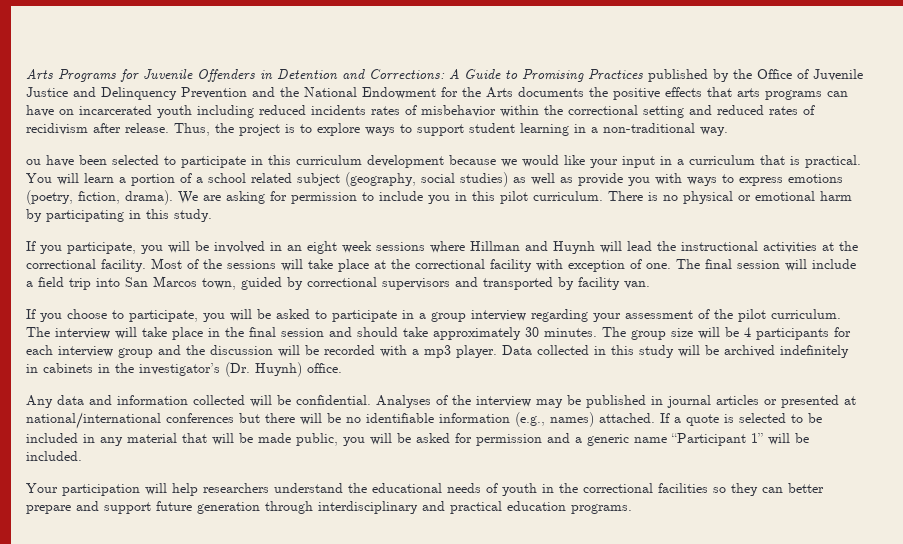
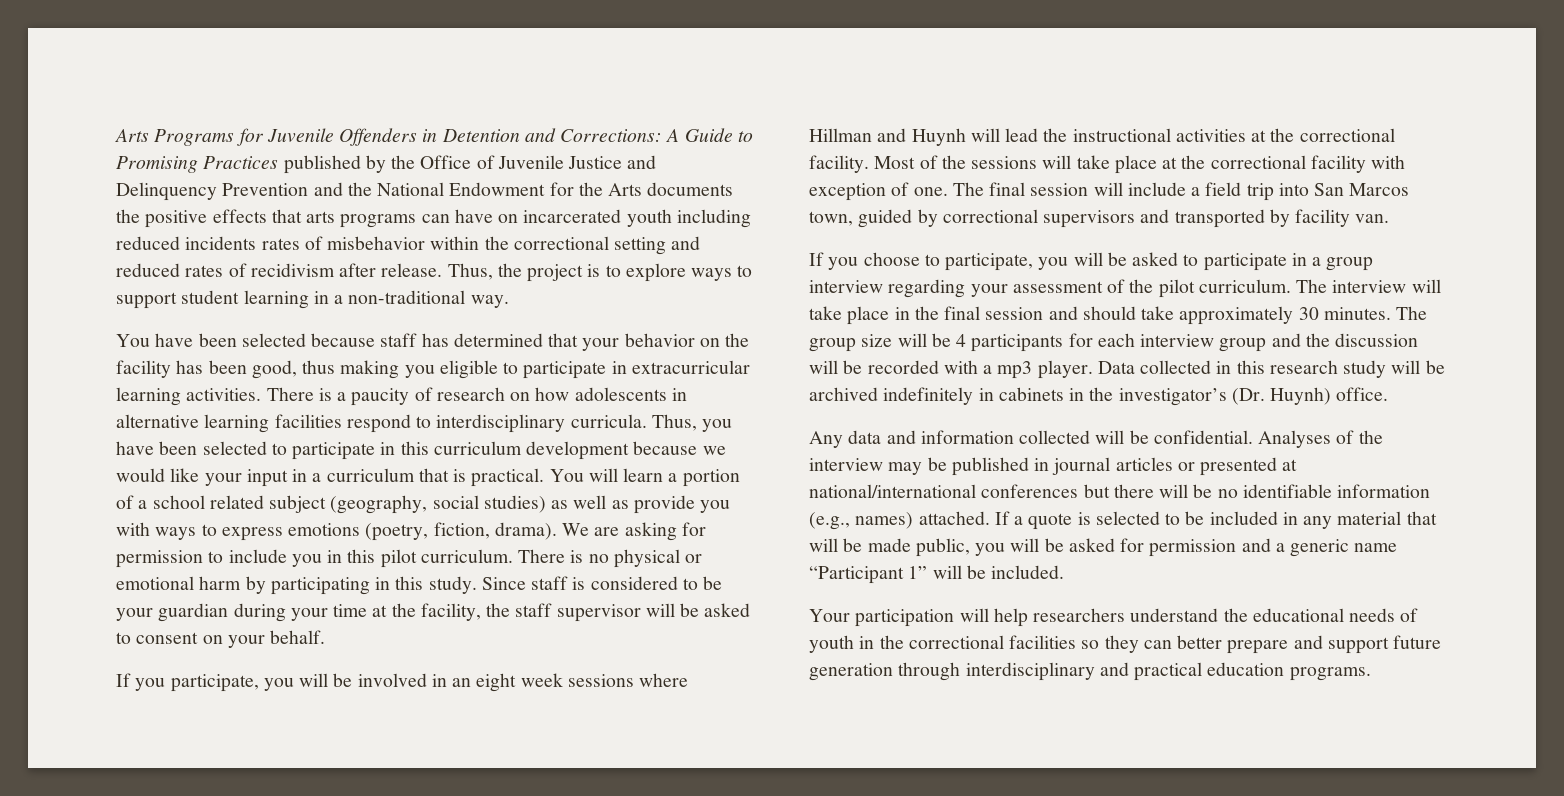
[26,159,41,165] ou -> [116,333,750,351] [116,360,750,379] [116,387,687,406] [116,414,733,433] You have been selected because staff has determined that your behavior on the facility has been good, thus making you eligible to participate in extracurricular learning activities. There is a paucity of research on how adolescents in alternative learning facilities respond to interdisciplinary curricula. Thus, you
(212, 215) none -> [481,576,723,590] [116,603,751,622] [116,630,326,648] Since staff is considered to be your guardian during your time at the facility, the staff supervisor will be asked to consent on your behalf.
(634, 350) none -> [1269,360,1338,374] research

